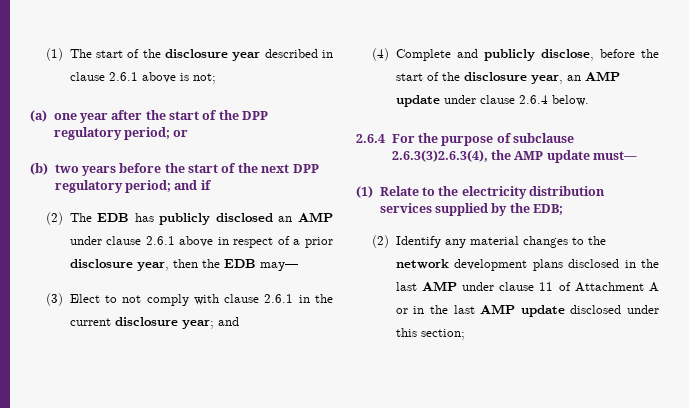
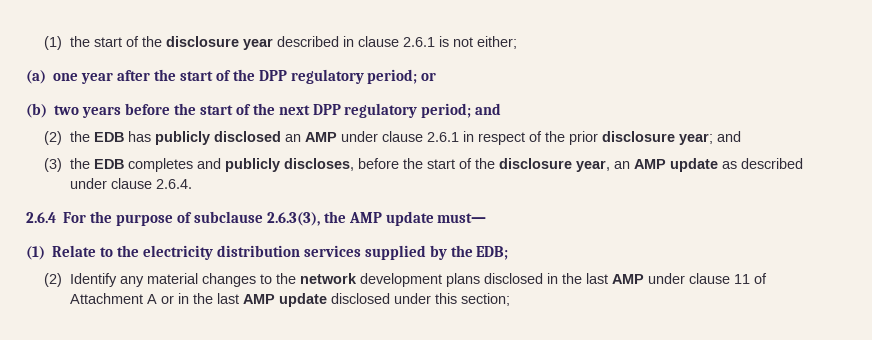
[46,48,92,61] (1) The -> [44,36,90,50] (1) the
[141,72,216,84] above is not; -> [438,36,517,49] is not either;
[200,180,212,190] [46,212,92,225] if // (2) The -> [44,131,90,145] // (2) the
[179,236,214,247] above -> (459, 137) none
[293,239,301,245] a -> [544,131,565,142] the
[136,259,298,271] [46,293,333,306] [69,317,239,329] [372,48,451,61] year, then the EDB may— // (3) Elect to not comply with clause 2.6.1 in the current disclosure year; and // (4) Complete -> [678,131,741,145] [44,158,193,172] year; and // (3) the EDB completes
[540,49,594,61] disclose, -> [283,158,354,171] discloses,
[443,95,589,106] under clause 2.6.4 below. -> [721,158,803,169] [69,178,192,189] as described under clause 2.6.4.
[391,150,488,162] 2.6.3(3)2.6.3(4), -> [266,212,320,226] 2.6.3(3),

